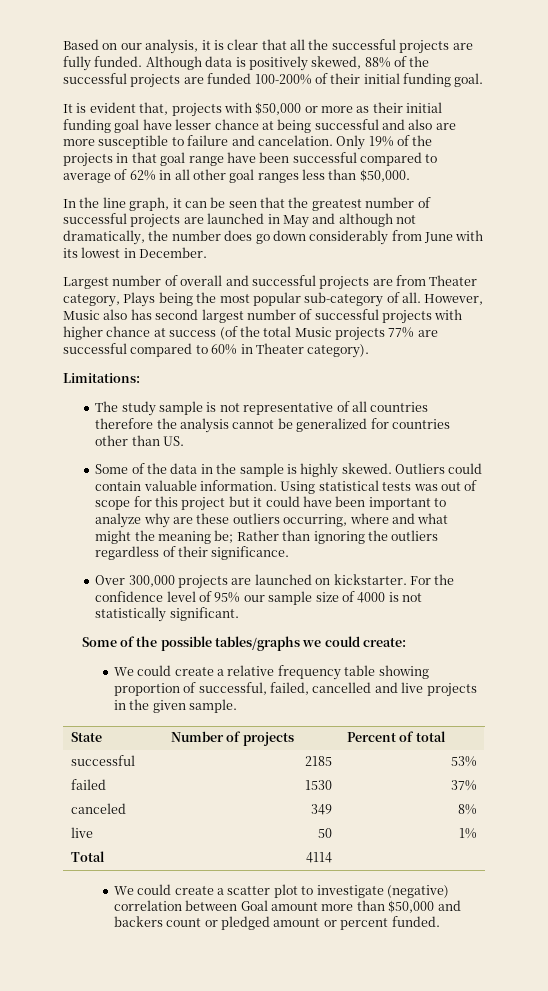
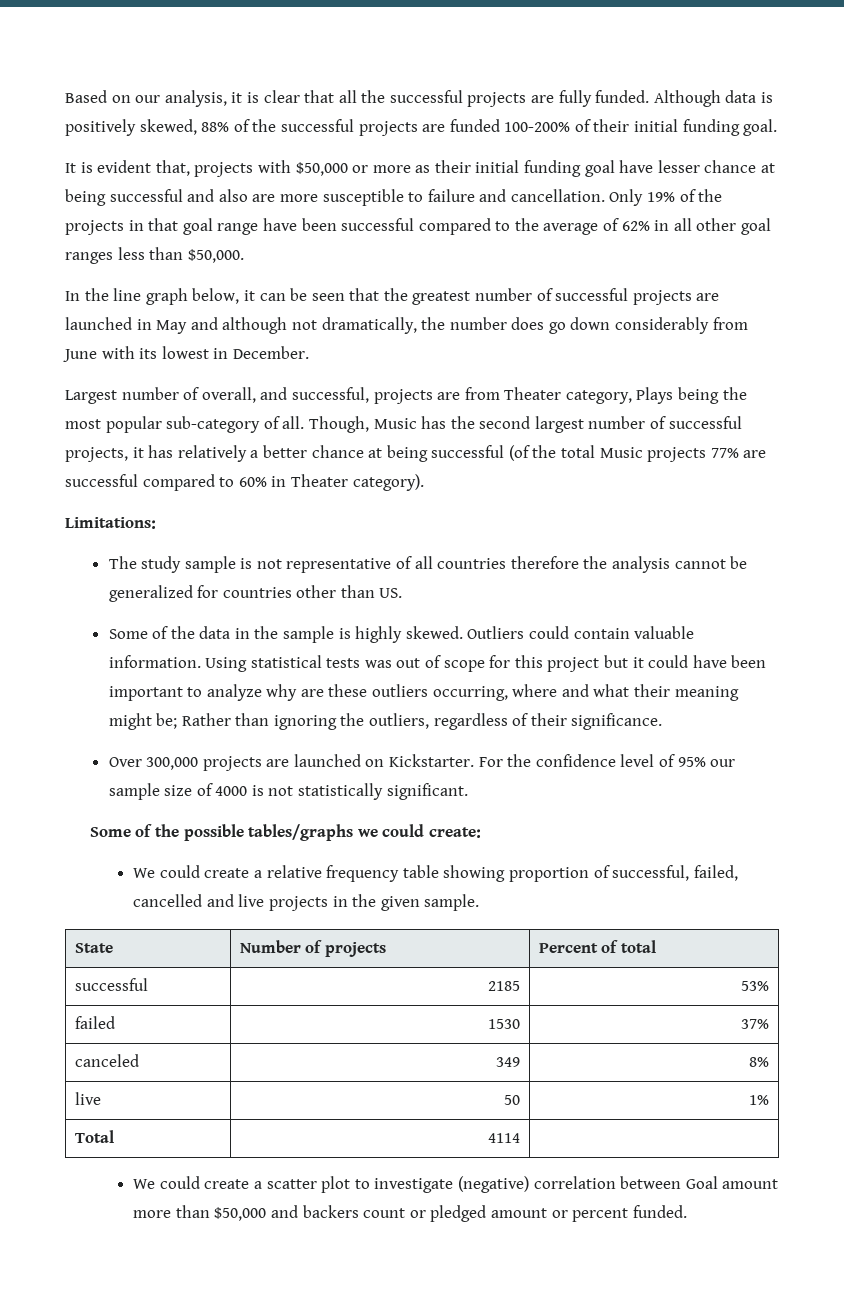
[257,135,333,146] cancelation. -> [510,189,605,202] cancellation.
(438, 158) none -> [514,218,539,231] the
[129,197,170,211] graph, -> [145,288,240,305] graph below,
[180,275,316,286] overall and successful -> [201,387,369,403] overall, and successful,
[424,294,484,305] [63,309,152,320] However, Music also has -> [308,416,475,433] Though, Music has the
[382,309,463,324] [63,326,217,340] projects with higher chance at success -> [65,445,505,462] projects, it has relatively a better chance at being successful
[95,530,212,544] might the meaning -> [633,684,739,701] [108,713,152,730] their meaning might
[391,530,439,541] outliers -> [369,713,430,729] outliers,
[333,574,407,585] kickstarter. -> [389,754,475,767] Kickstarter.

